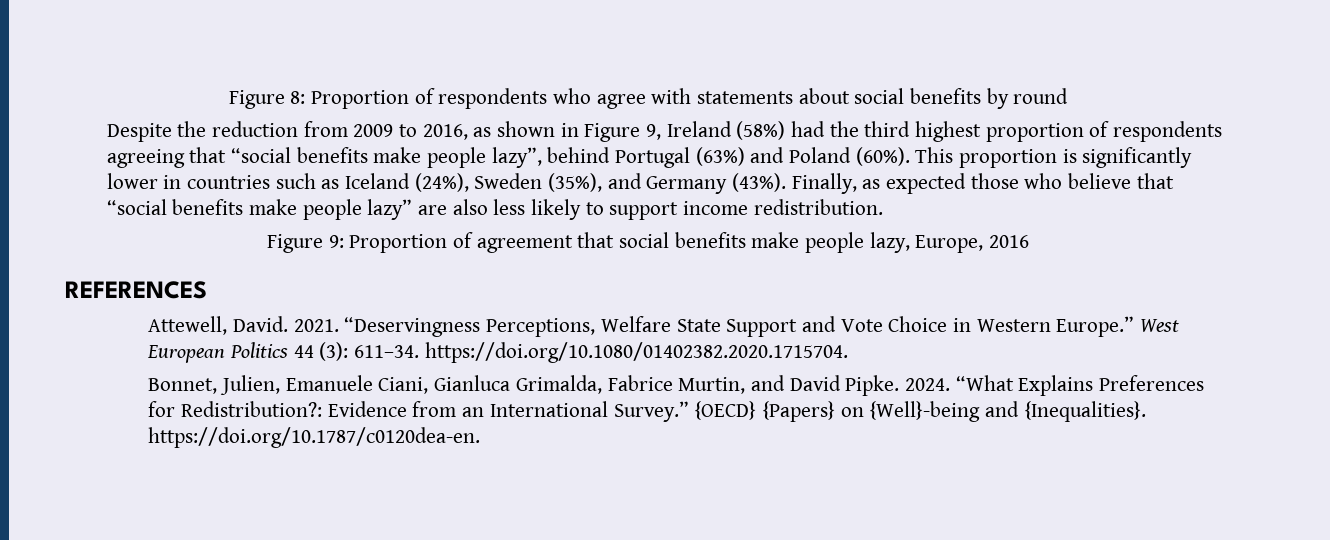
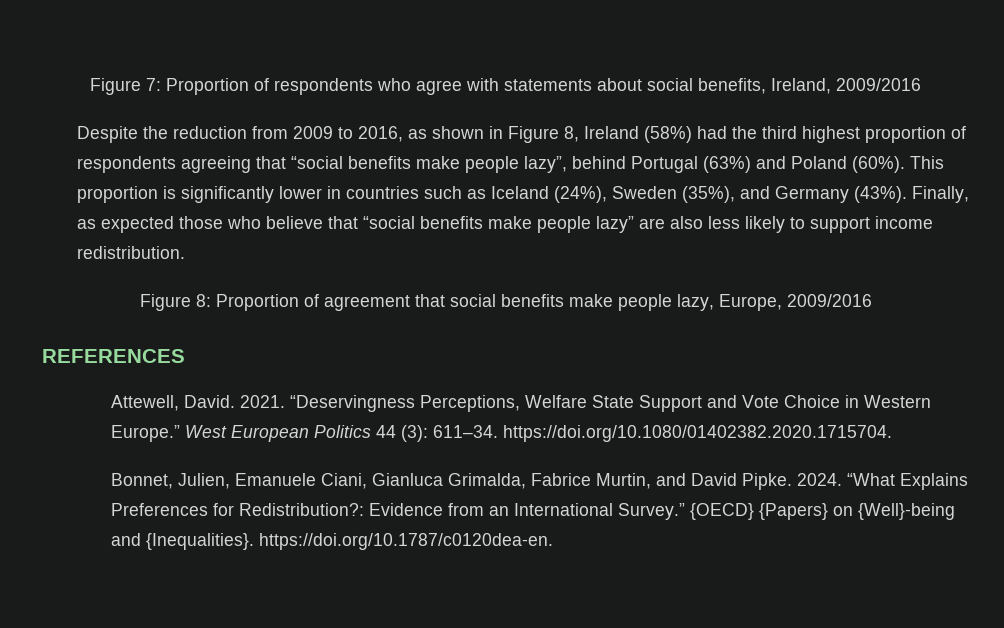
[228,90,306,109] Figure 8: -> [90,78,161,95] Figure 7:
[910,88,1069,109] benefits by round -> [698,78,921,94] benefits, Ireland, 2009/2016
[646,124,662,140] 9, -> [563,126,579,142] 8,
[328,235,344,248] 9: -> [195,294,211,307] 8:
[989,235,1030,248] 2016 -> [786,294,872,307] 2009/2016

